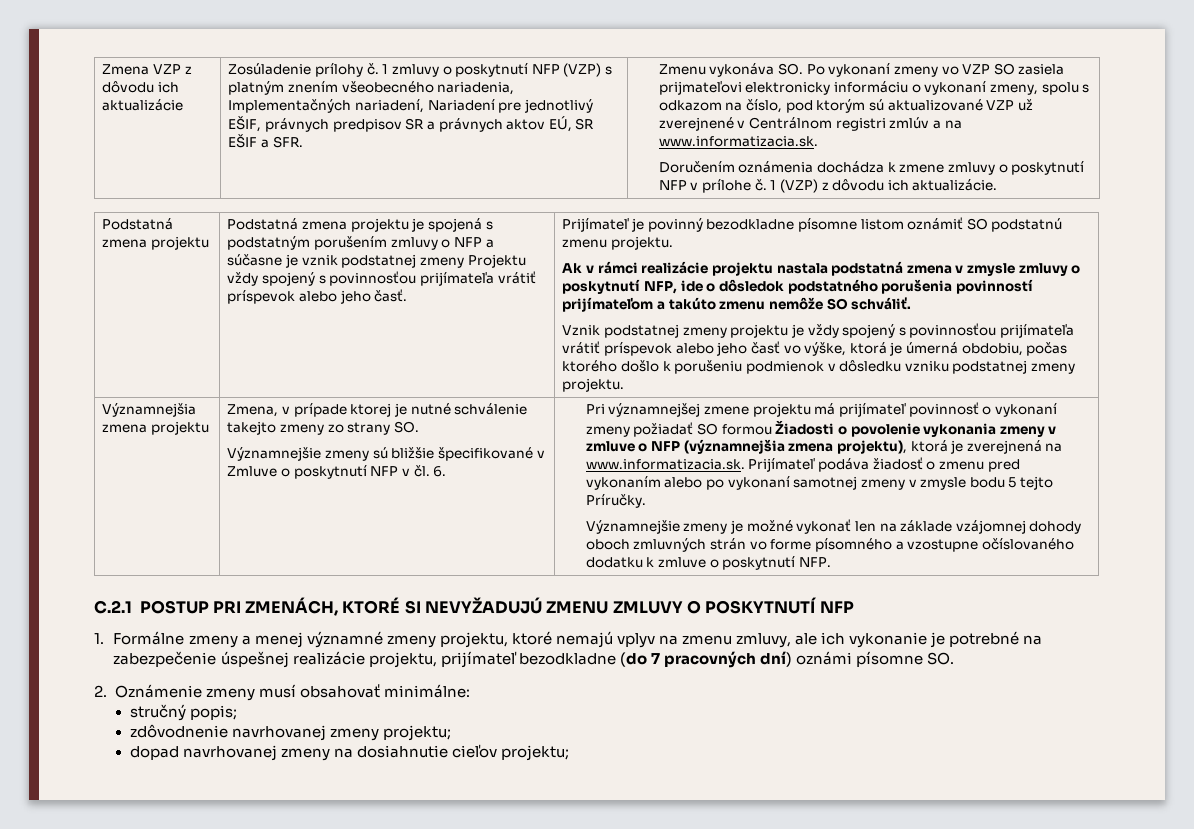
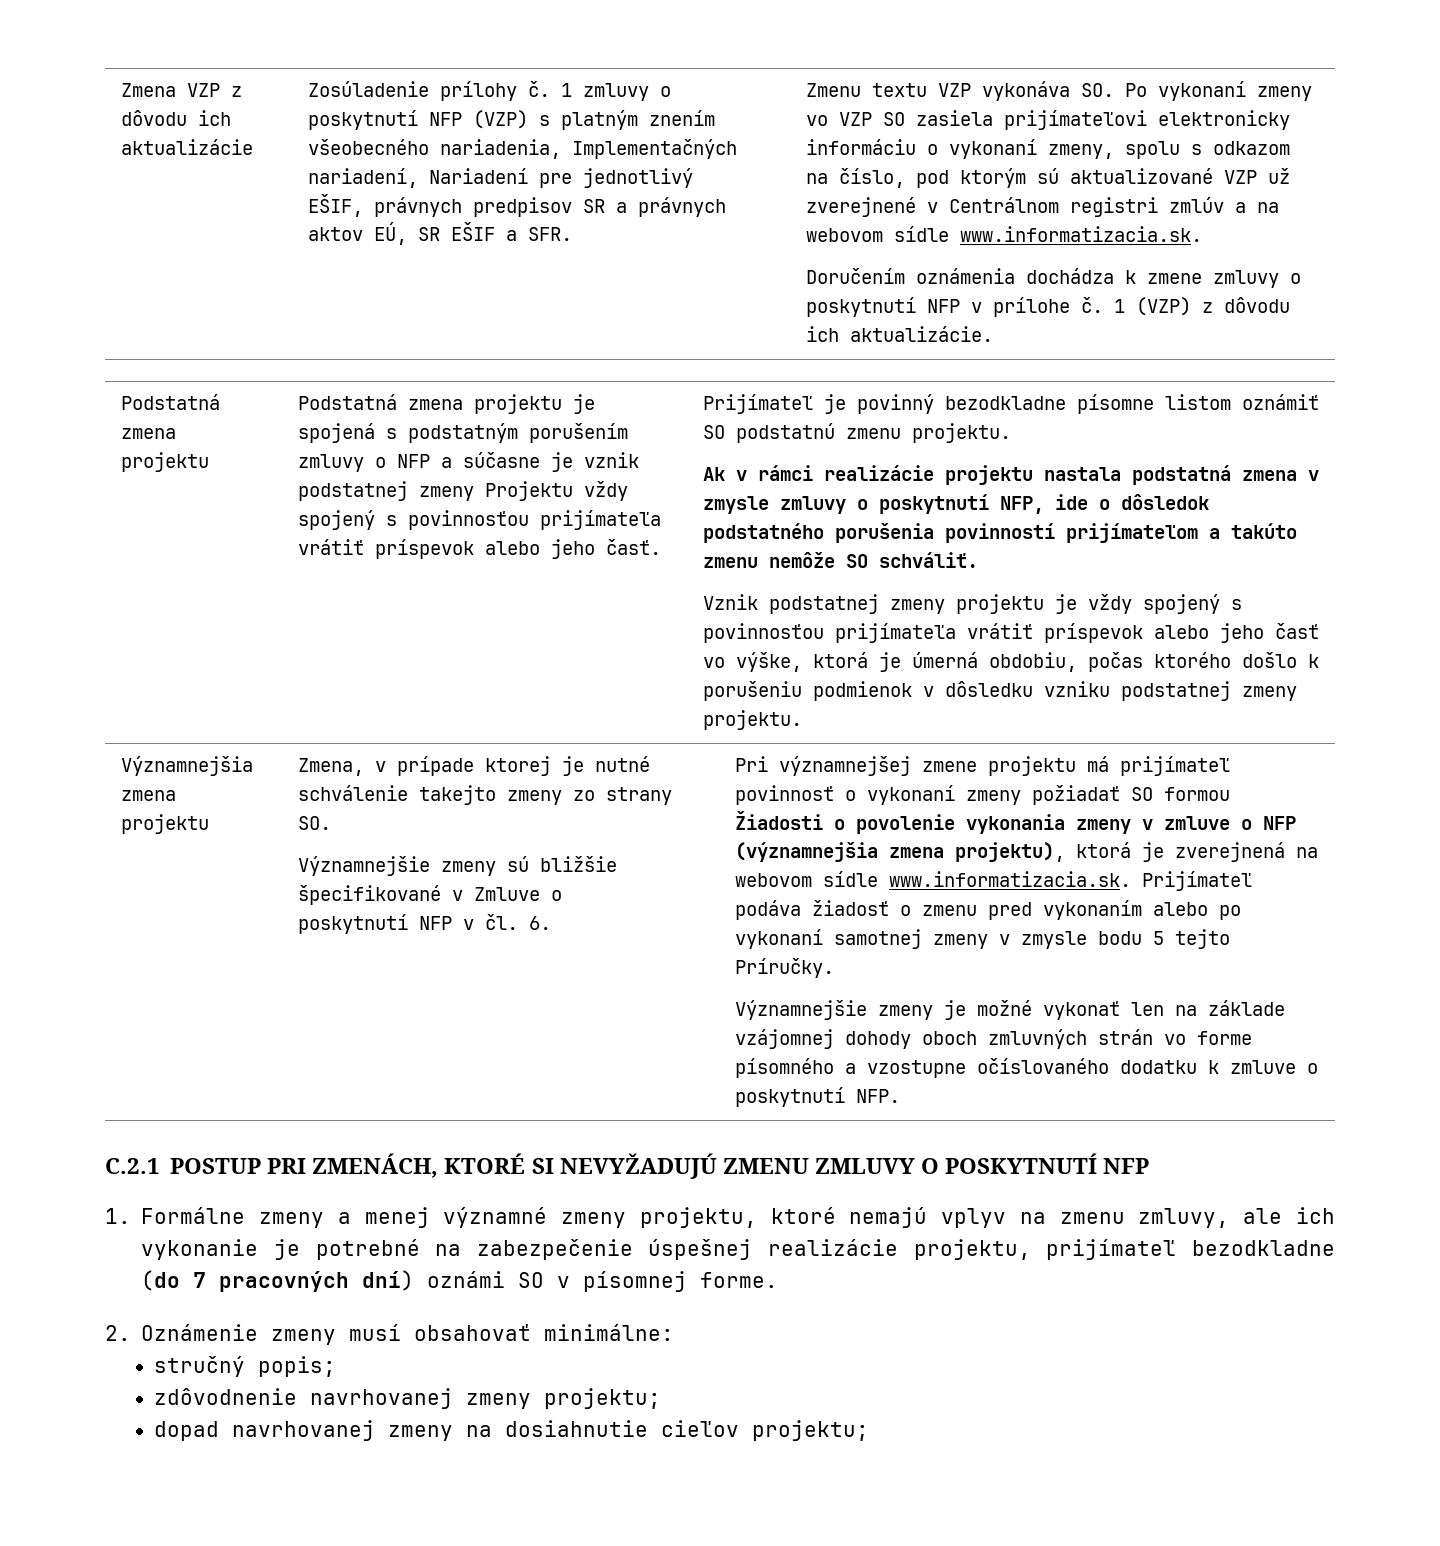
(706, 69) none -> [871,83,971,97] textu VZP
[658,81,742,95] prijmateľovi -> [1003,110,1147,130] prijímateľovi
(962, 124) none -> [805,226,949,242] webovom sídle
(1063, 447) none -> [734,871,878,887] webovom sídle
[856,651,955,667] písomne SO. -> [518,1271,779,1292] SO v písomnej forme.

